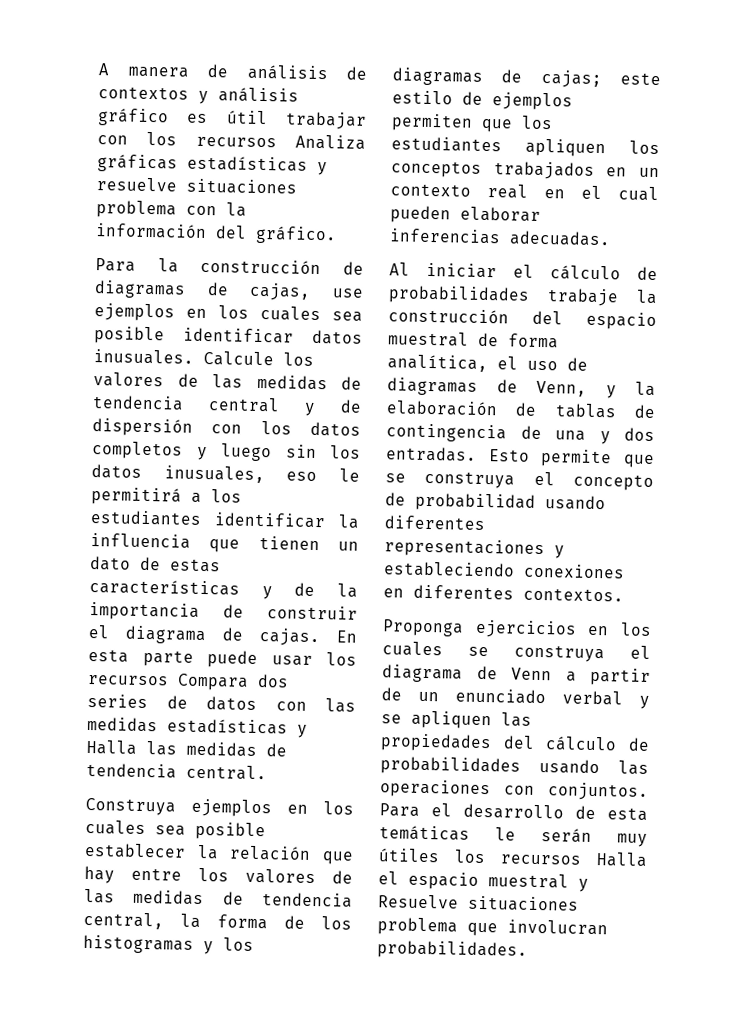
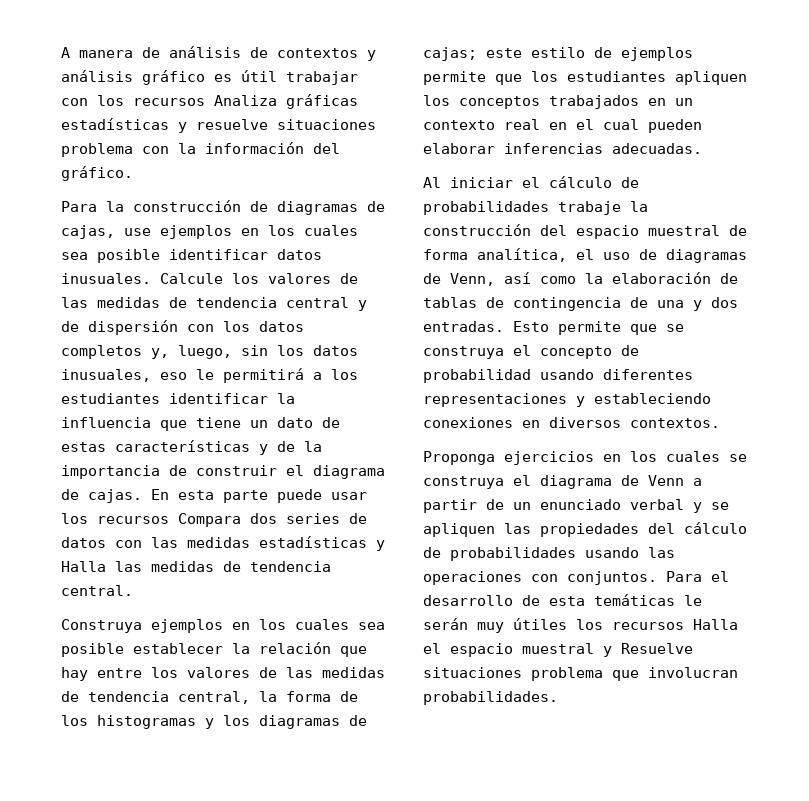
[196,443,272,462] y luego -> [151,345,232,359] y, luego,
[258,535,320,551] tienen -> [196,417,241,428] tiene
[391,113,473,132] permiten -> [423,71,486,85] permite
[605,385,617,399] y -> [504,272,576,284] así como
[413,584,514,600] diferentes -> [549,417,621,428] diversos

